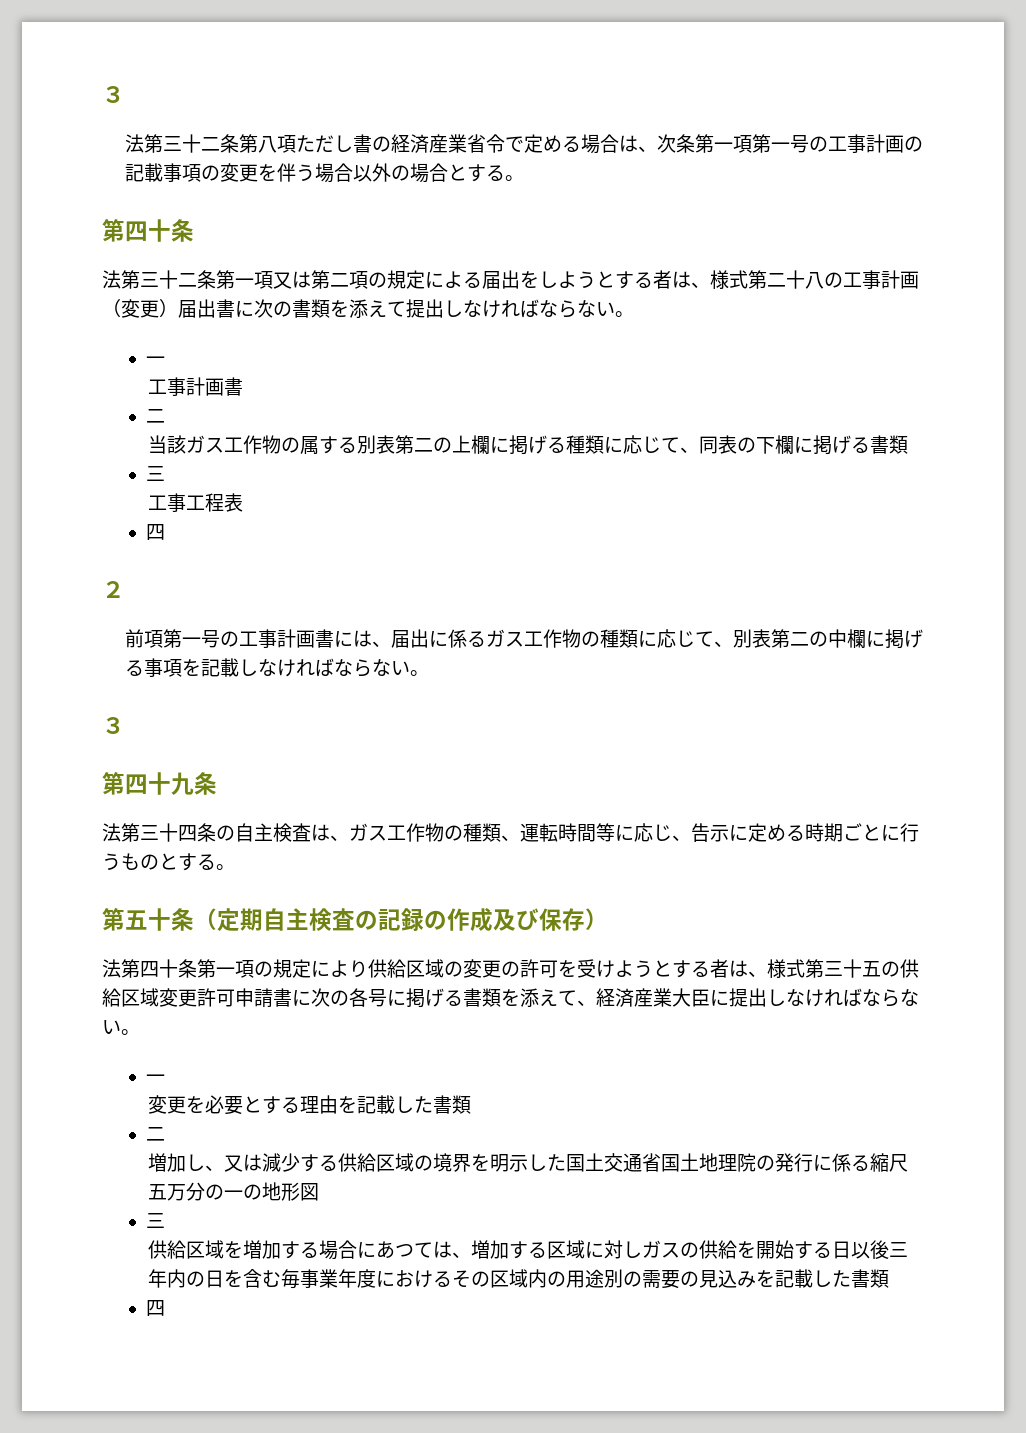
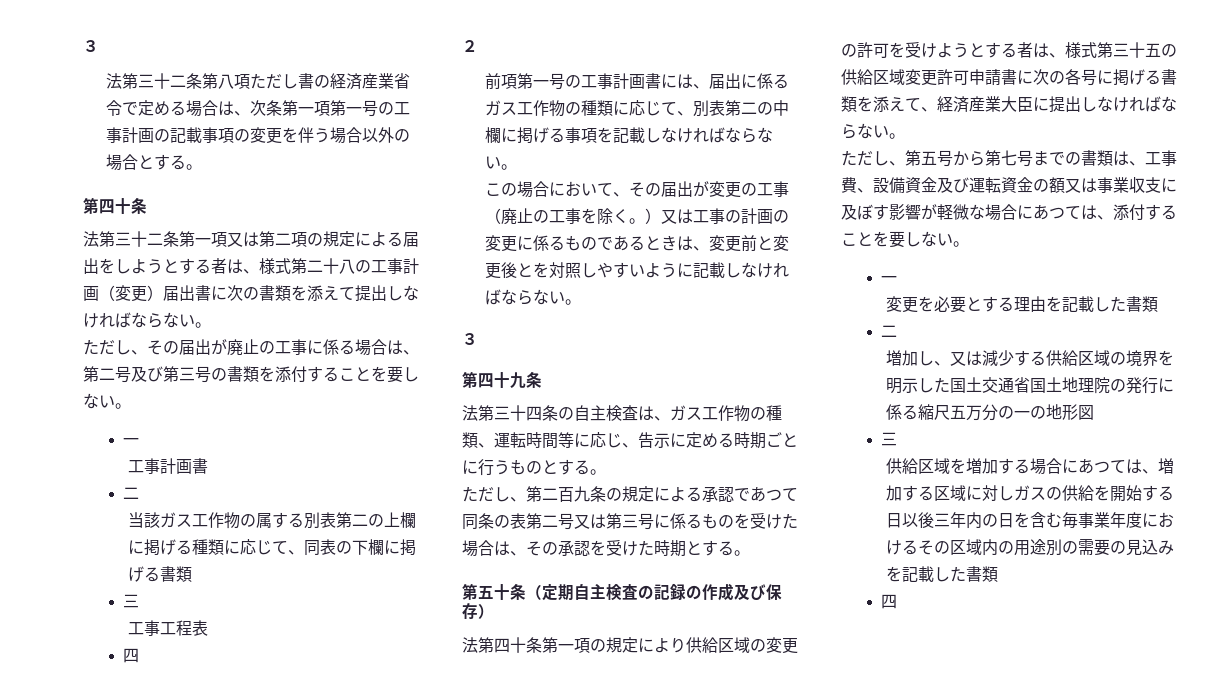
(634, 314) none -> [83,339,419,356] [83,366,419,383] [83,393,131,409] // ただし、その届出が廃止の工事に係る場合は、第二号及び第三号の書類を添付することを要しない。
(430, 673) none -> [484,181,789,198] [484,208,789,225] [484,235,789,252] [484,262,789,279] [484,289,581,305] // この場合において、その届出が変更の工事（廃止の工事を除く。）又は工事の計画の変更に係るものであるときは、変更前と変更後とを対照しやすいように記載しなければならない。
(235, 867) none -> [462,486,798,502] [462,513,798,530] [462,540,750,557] // ただし、第二百九条の規定による承認であつて同条の表第二号又は第三号に係るものを受けた場合は、その承認を受けた時期とする。
(140, 1032) none -> [841,150,1177,167] [841,177,1177,193] [841,204,1177,221] [841,231,969,248] // ただし、第五号から第七号までの書類は、工事費、設備資金及び運転資金の額又は事業収支に及ぼす影響が軽微な場合にあつては、添付することを要しない。

